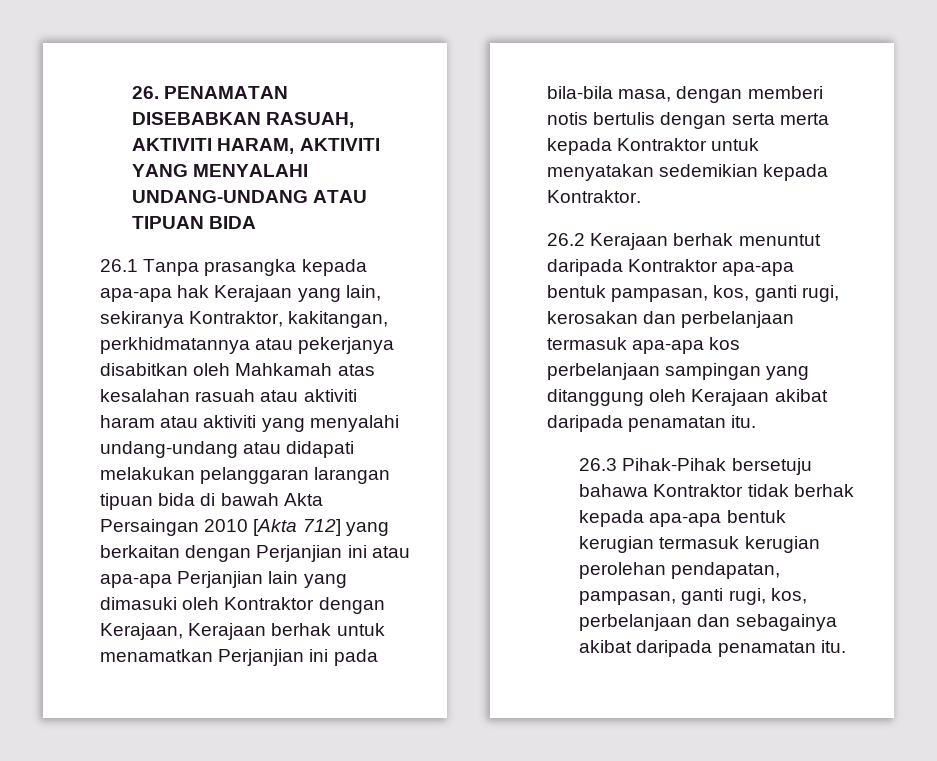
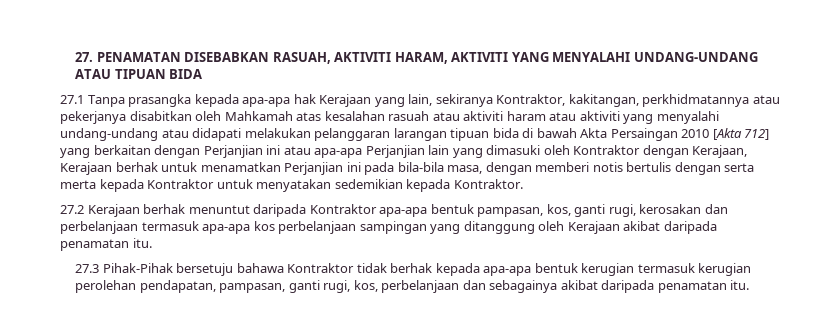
[132,86,160,99] 26. -> [75,52,94,62] 27.
[100,259,139,272] 26.1 -> [60,95,85,104] 27.1
[547,233,586,246] 26.2 -> [60,205,85,214] 27.2
[579,458,618,471] 26.3 -> [75,264,100,273] 27.3

